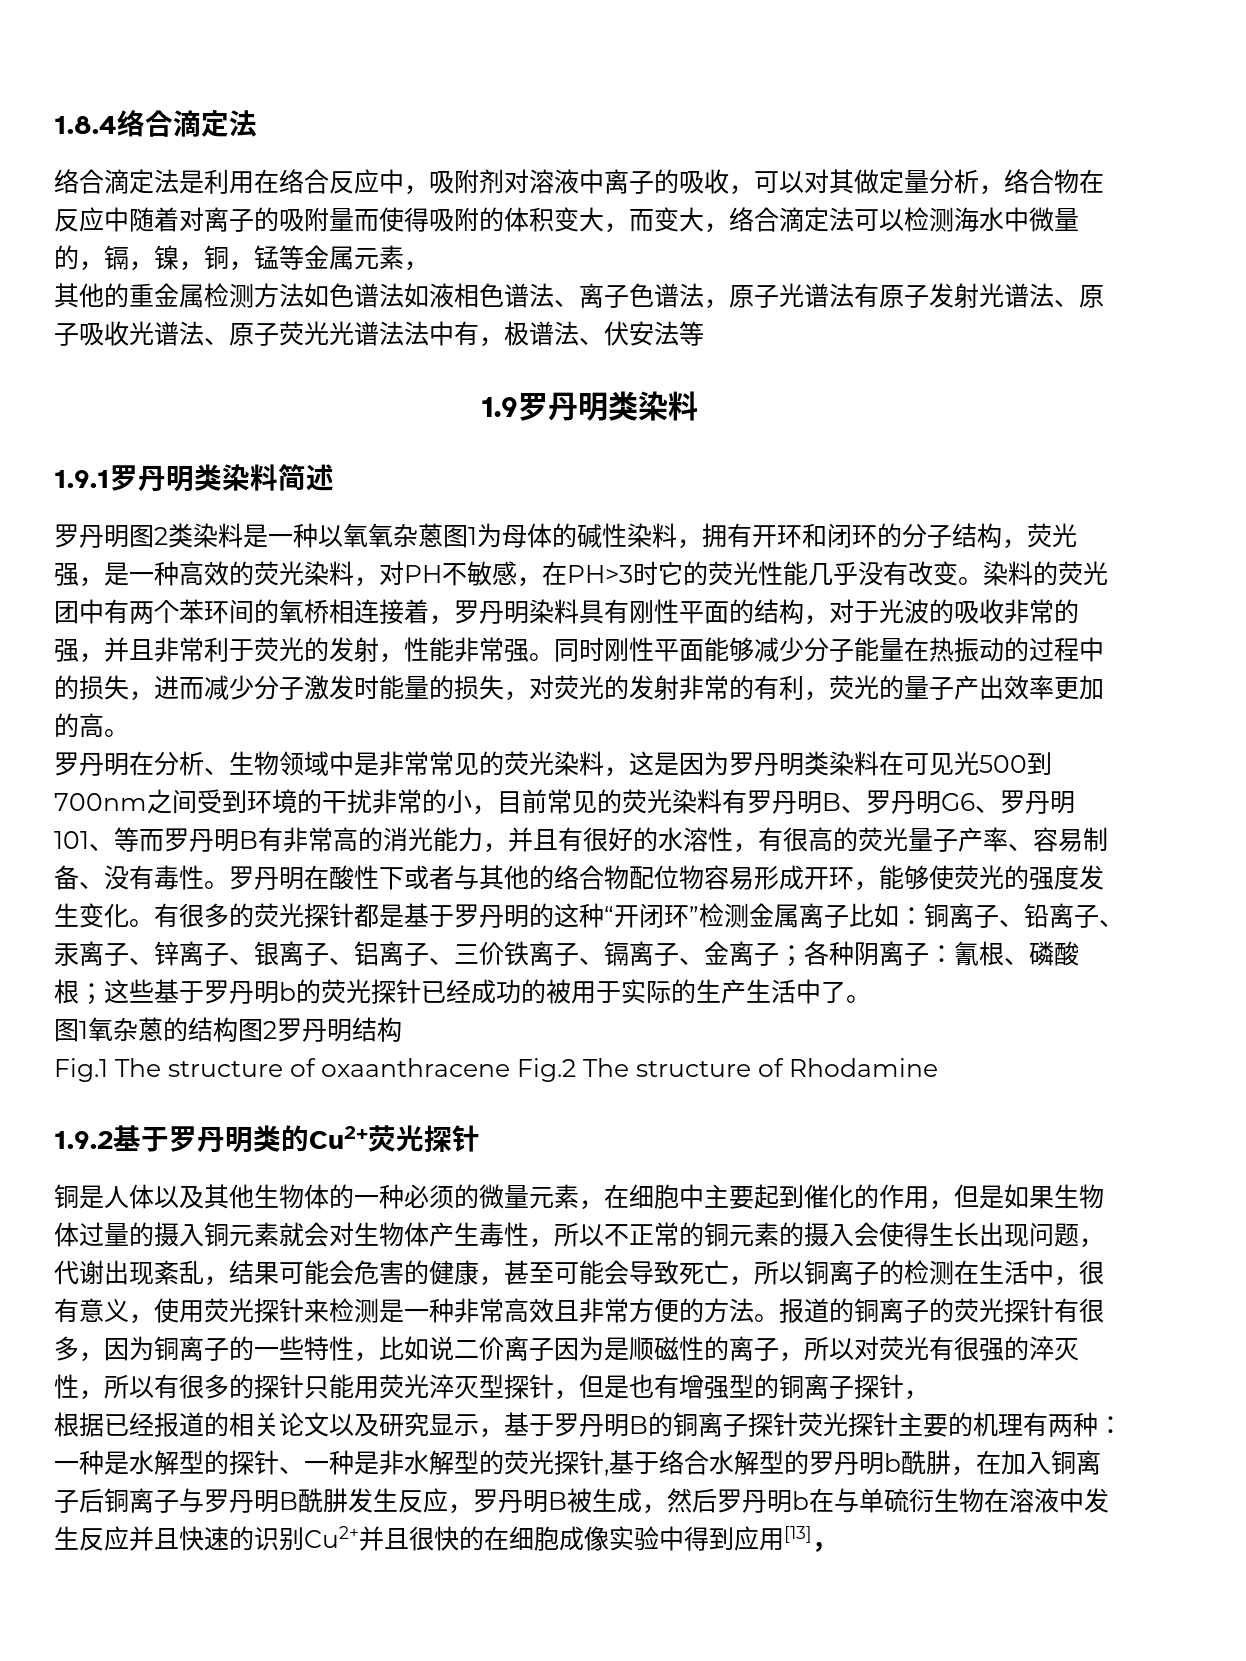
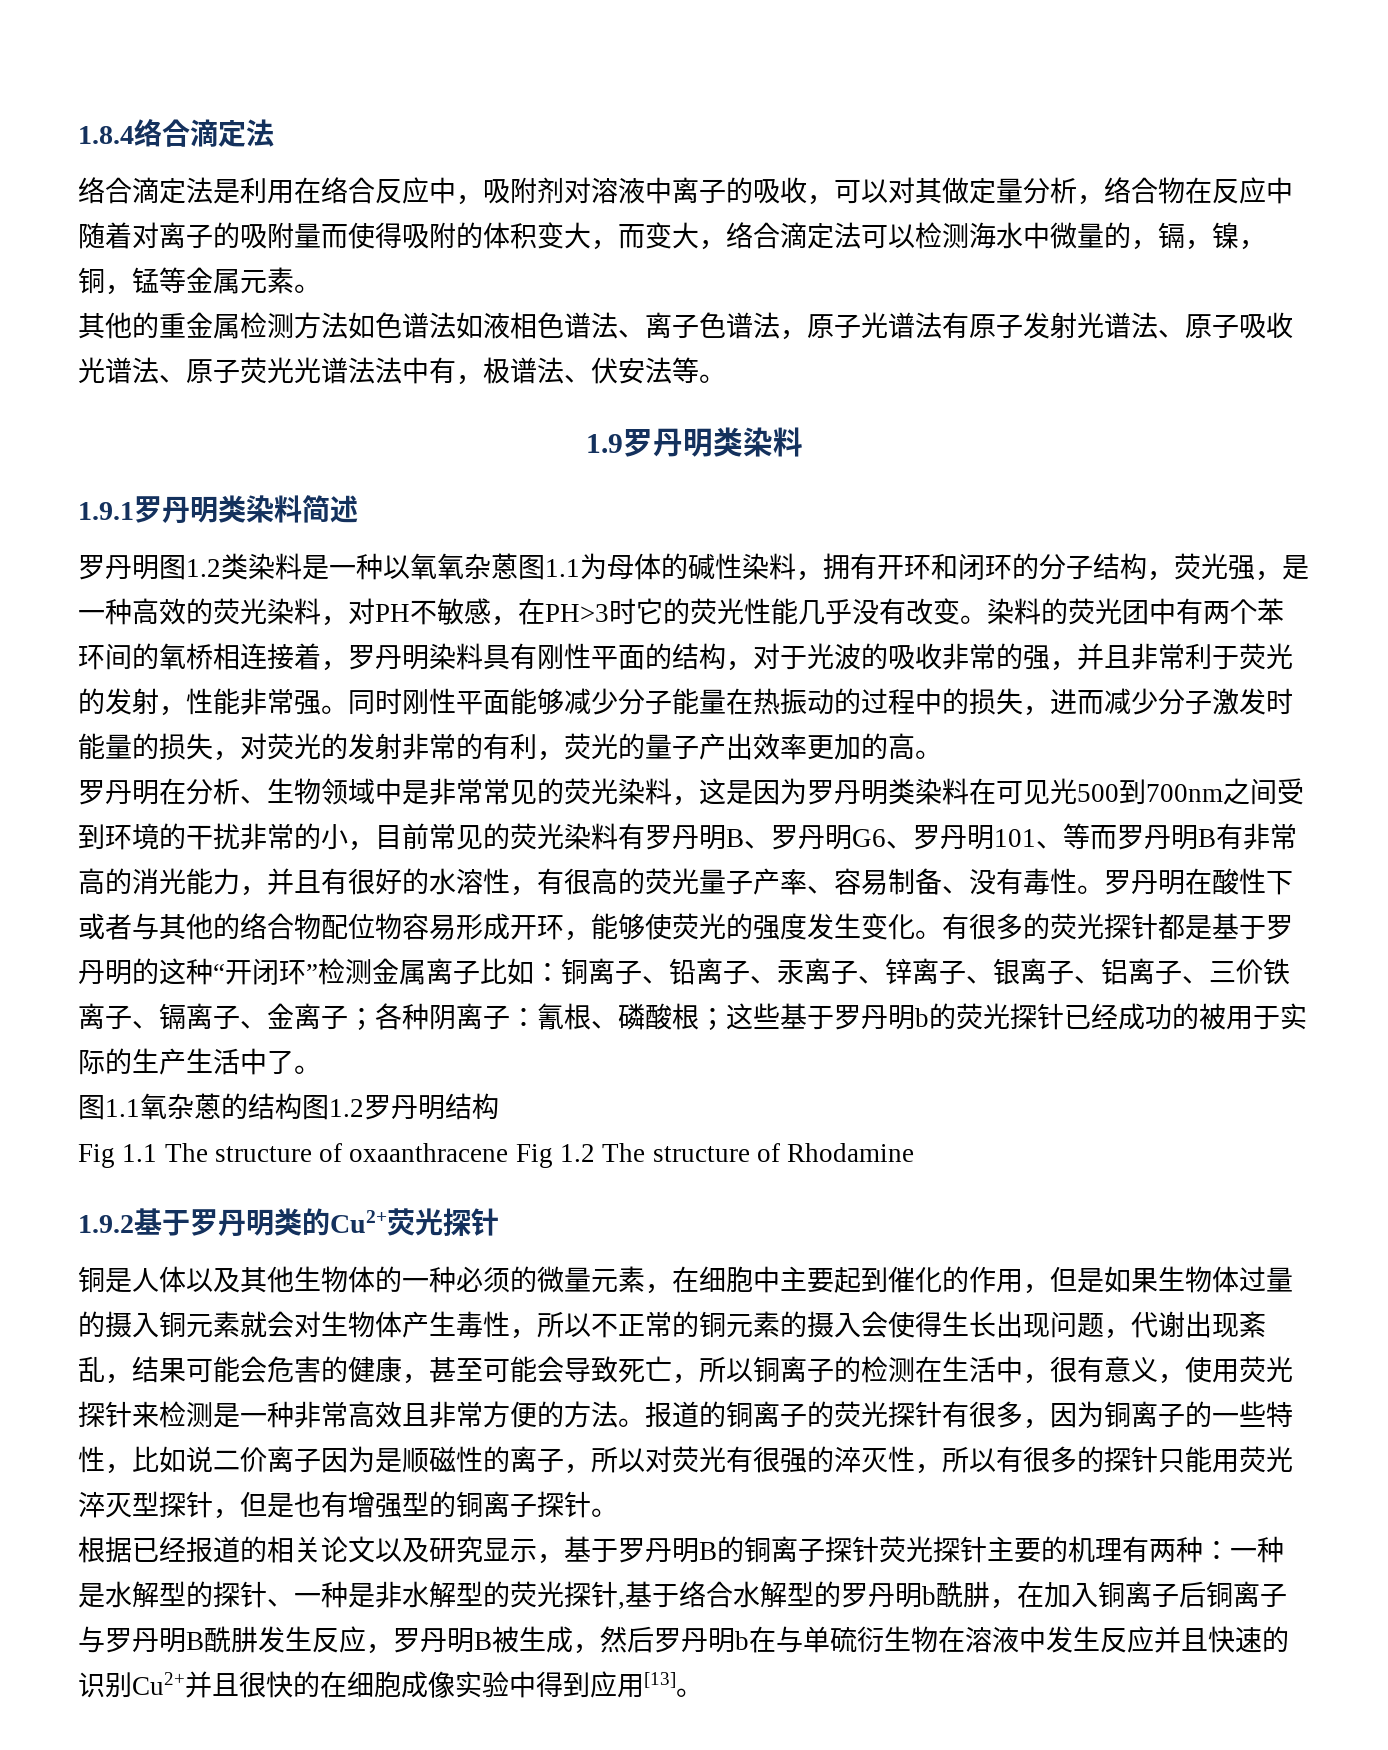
[404,261,429,271] ， -> [294,284,321,293] 。
(704, 333) none -> [699,374,726,383] 。
[154,527,168,545] 2 -> [186,559,221,577] 1.2
[468,527,477,545] 1 -> [545,559,580,577] 1.1
[79,1021,88,1039] 1 -> [105,1099,140,1117] 1.1
[263,1021,277,1039] 2 -> [329,1099,364,1117] 1.2
[54,1058,108,1082] Fig.1 -> [78,1144,158,1168] Fig 1.1
[517,1058,576,1082] Fig.2 -> [515,1144,596,1168] Fig 1.2
[904,1390,929,1400] ， -> [591,1508,618,1517] 。
[812,1542,837,1552] ， -> [676,1688,703,1697] 。

